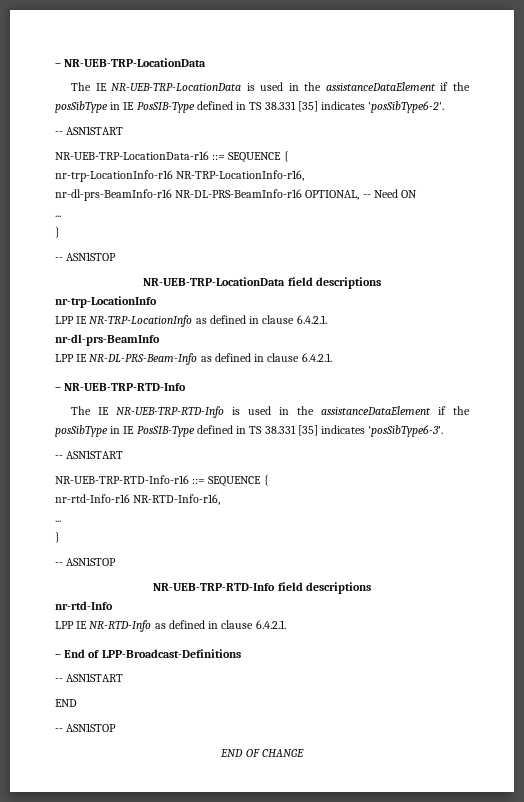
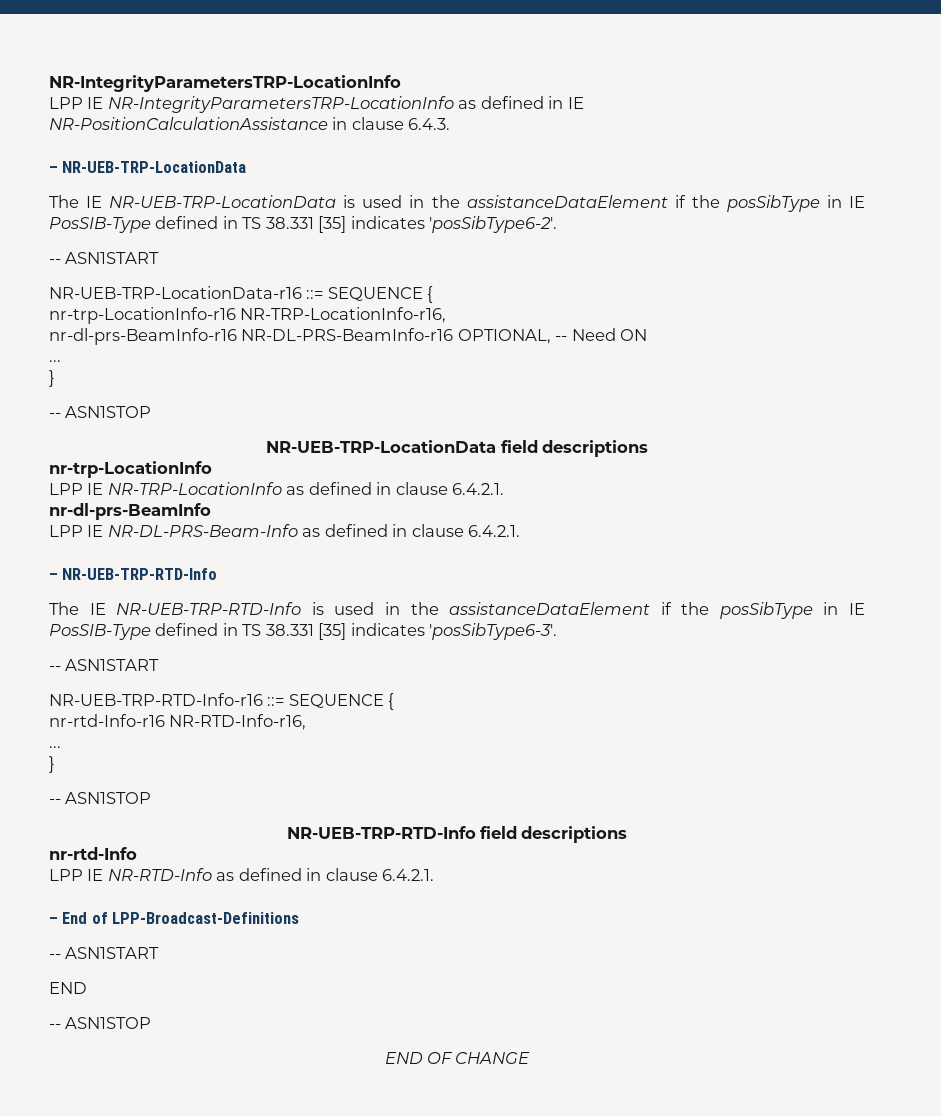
(55, 65) none -> [49,75,401,92] [49,96,584,113] [49,117,451,130] NR-IntegrityParametersTRP-LocationInfo // LPP IE NR-IntegrityParametersTRP-LocationInfo as defined in IE NR-PositionCalculationAssistance in clause 6.4.3. //

